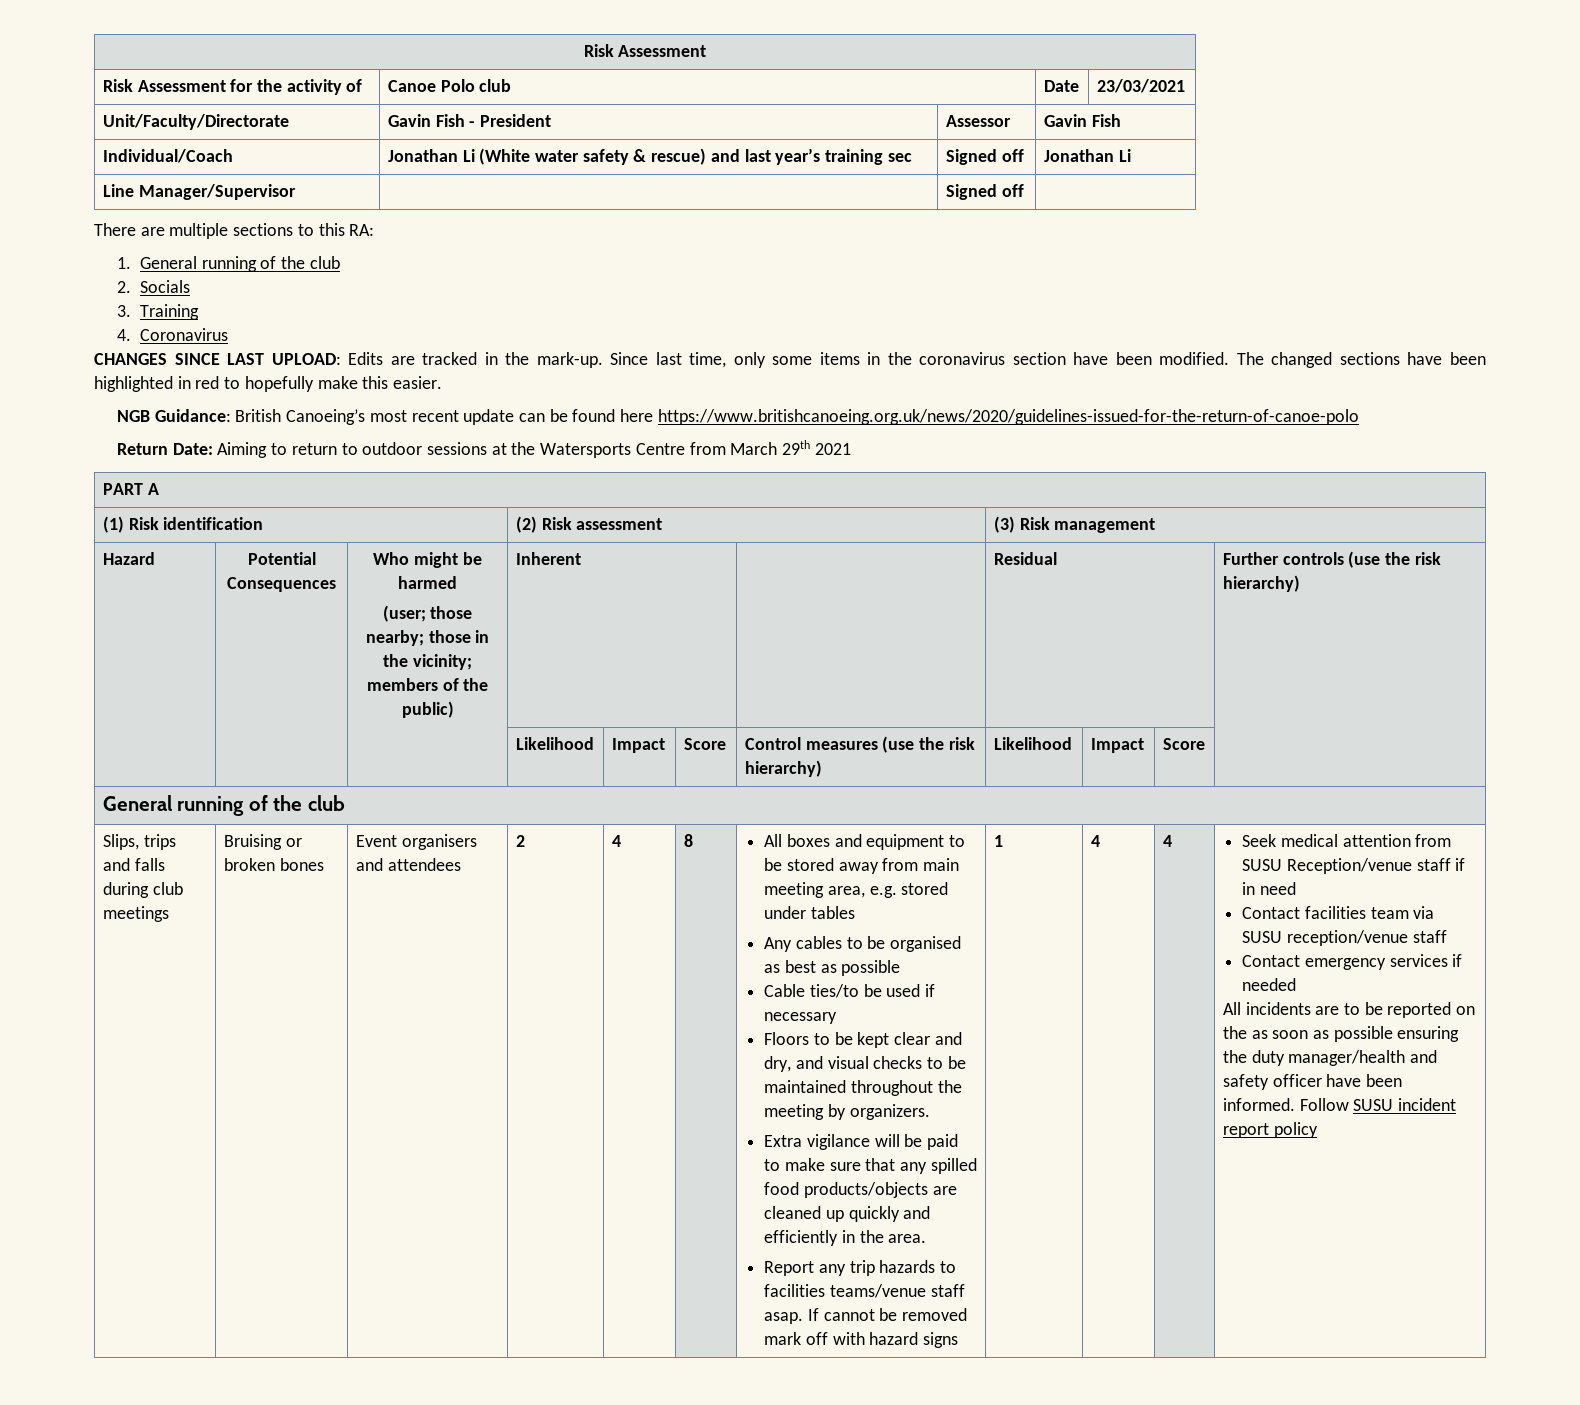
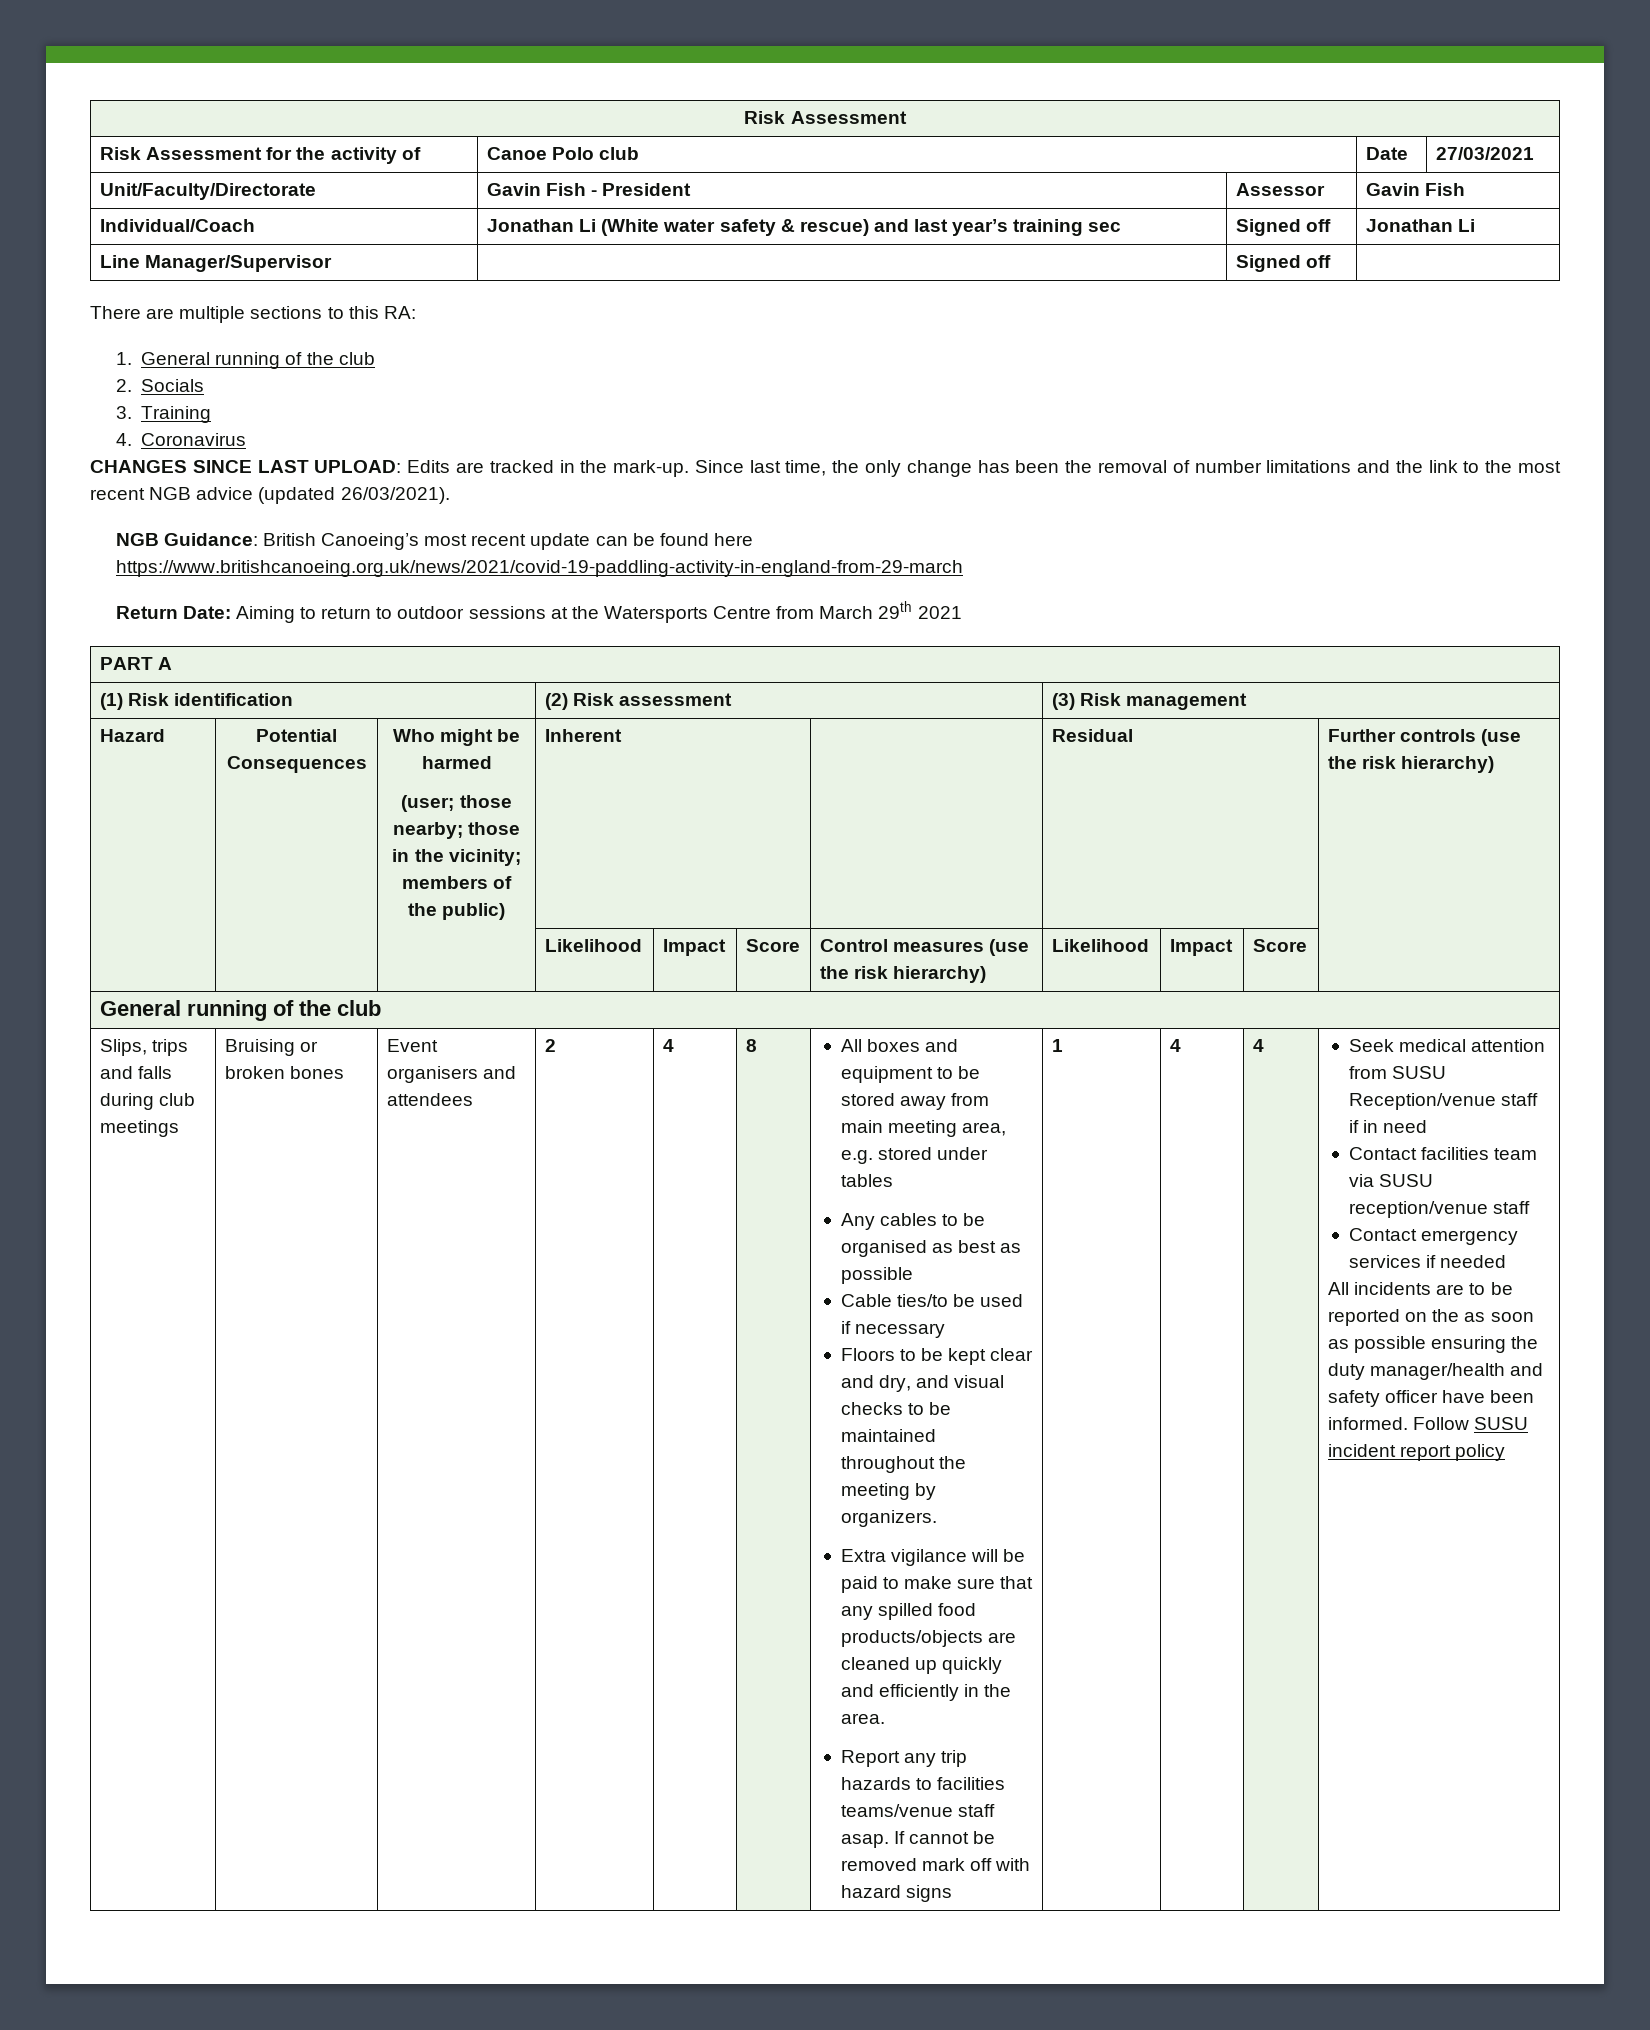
[1096,79,1185,93] 23/03/2021 -> [1435,147,1534,160] 27/03/2021
[733,352,1486,368] [94,376,443,392] only some items in the coronavirus section have been modified. The changed sections have been highlighted in red to hopefully make this easier. -> [832,460,1561,477] [90,487,450,504] the only change has been the removal of number limitations and the link to the most recent NGB advice (updated 26/03/2021).
[657,409,1359,425] https://www.britishcanoeing.org.uk/news/2020/guidelines-issued-for-the-return-of-canoe-polo -> [115,560,963,577] https://www.britishcanoeing.org.uk/news/2021/covid-19-paddling-activity-in-england-from-29-march

